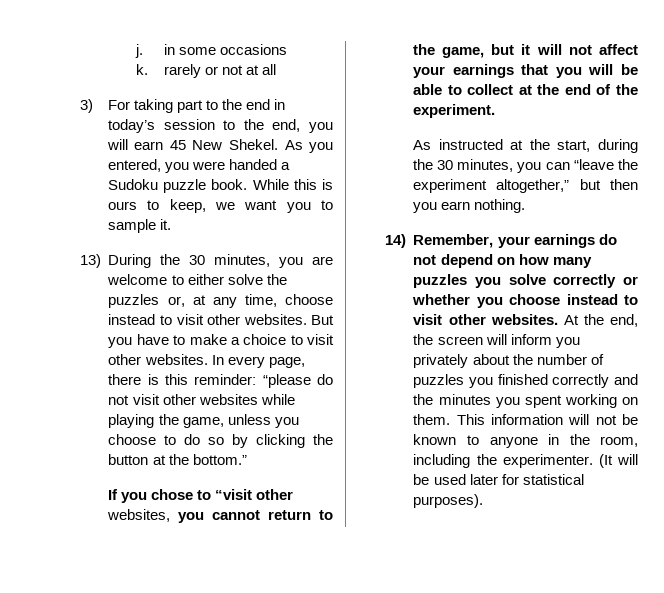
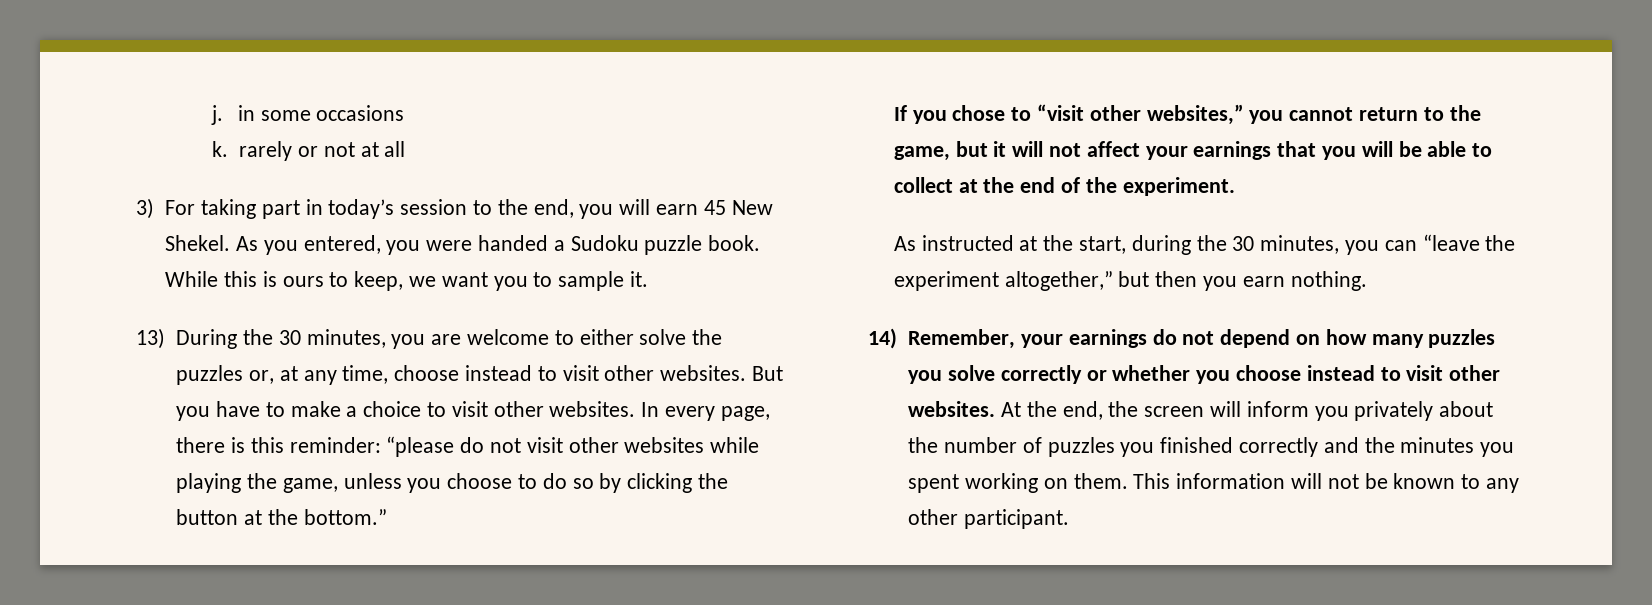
[206,99,271,110] to the end -> (300, 209) none
[106,509,170,522] websites, -> [1146,104,1244,125] websites,”
[489,434,638,448] [413,454,638,468] [413,474,584,485] [413,494,484,508] anyone in the room, including the experimenter. (It will be used later for statistical purposes). -> [1485,478,1519,493] [908,509,1069,529] any other participant.

